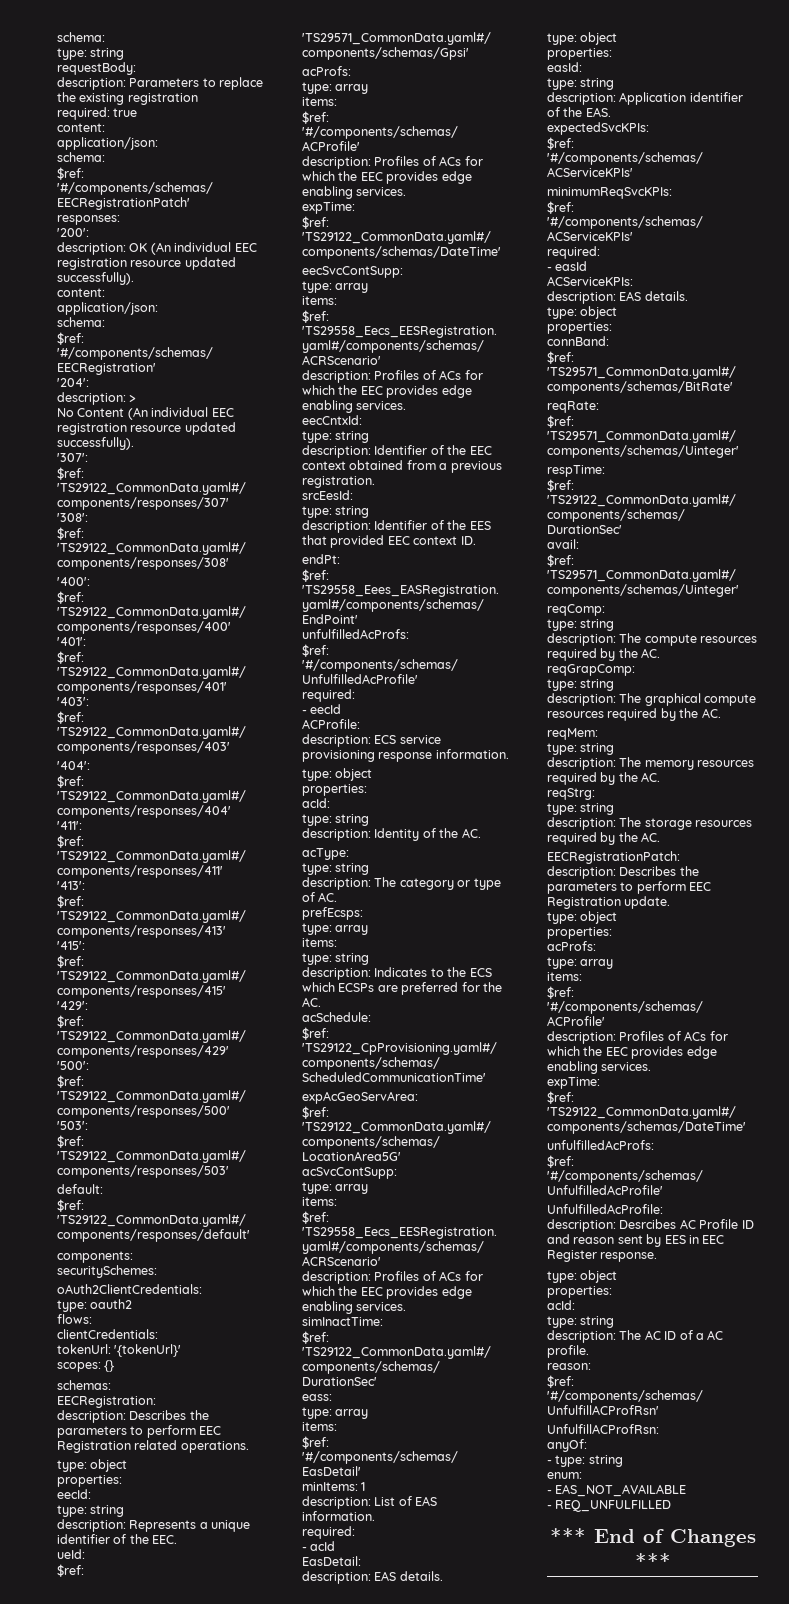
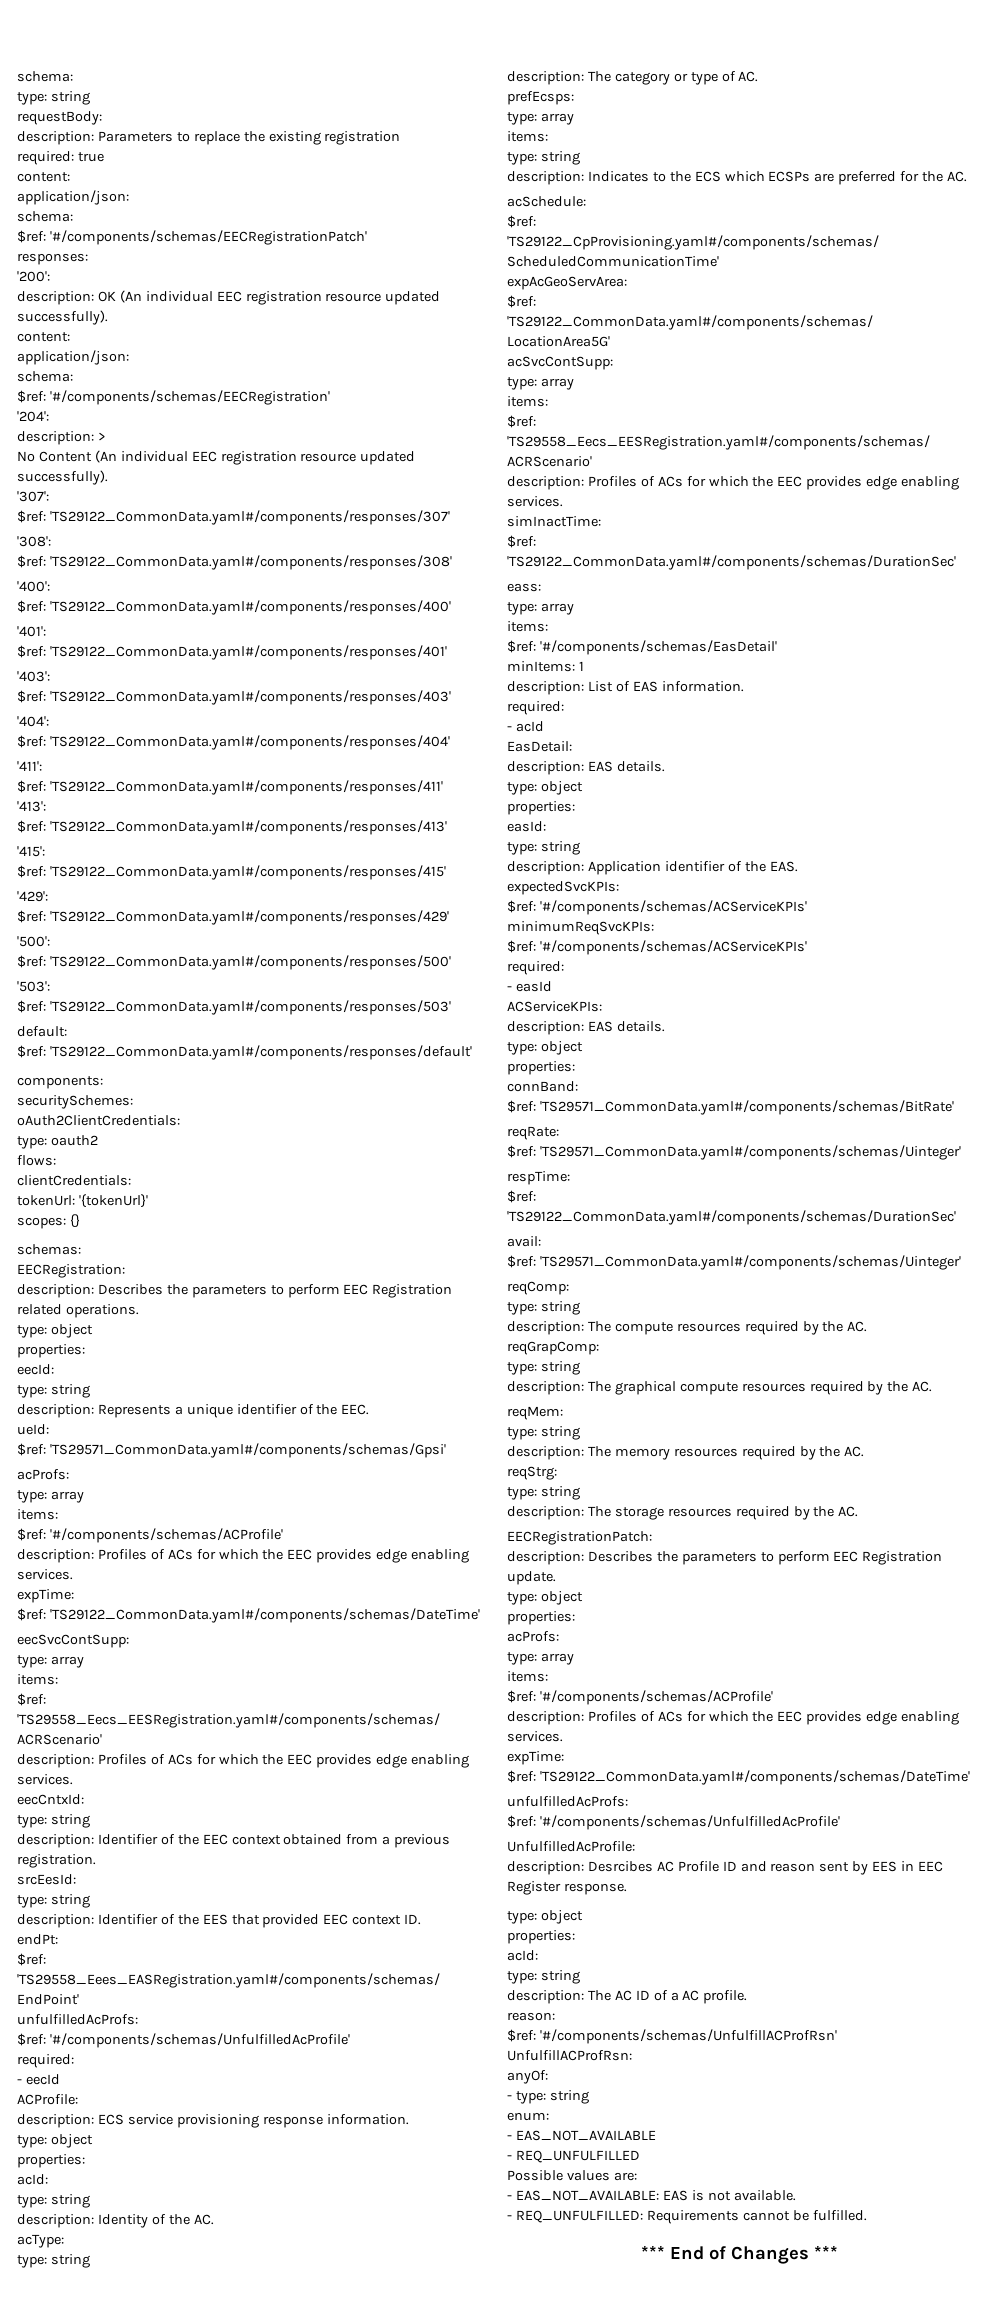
(672, 1506) none -> [507,2170,637,2181] [507,2190,796,2201] [507,2210,867,2224] // Possible values are: // - EAS_NOT_AVAILABLE: EAS is not available. // - REQ_UNFULFILLED: Requirements cannot be fulfilled.

